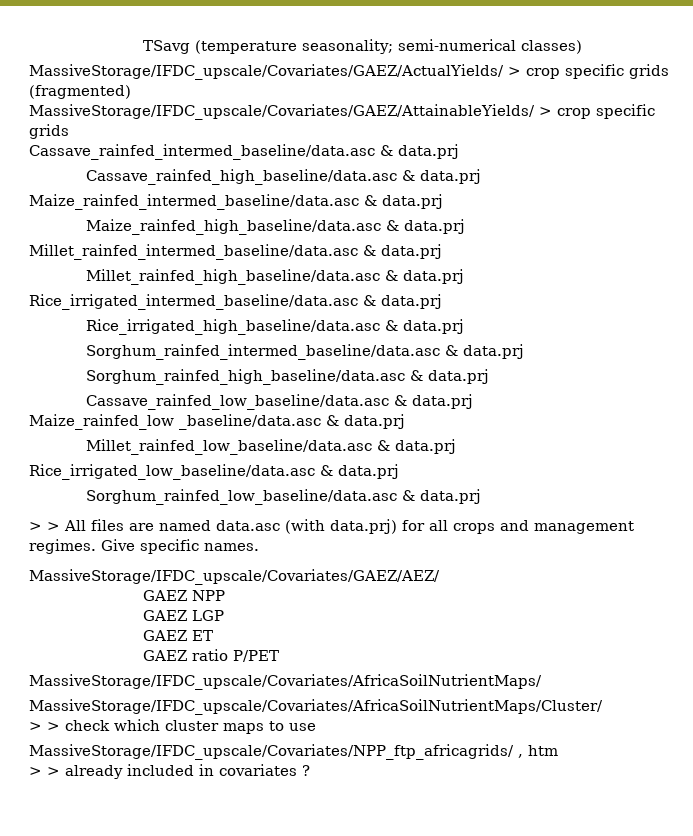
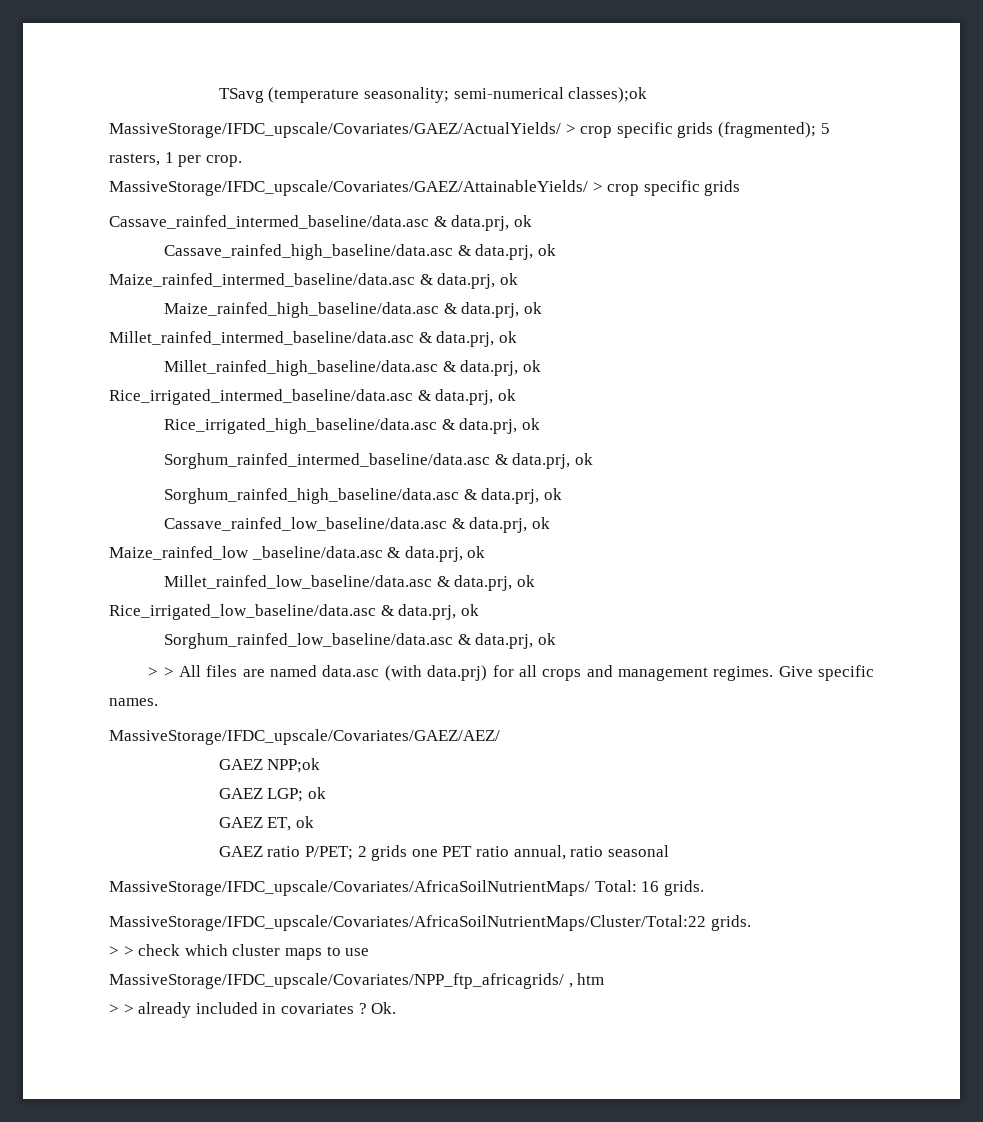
[520,40,582,54] classes) -> [568,87,648,103] classes);ok
[29,85,131,99] (fragmented) -> [717,122,830,138] [109,152,242,167] (fragmented); 5 rasters, 1 per crop.
[398,144,459,159] data.prj -> [451,215,532,231] data.prj, ok
[419,169,481,184] data.prj -> [475,244,556,260] data.prj, ok
[382,194,443,209] data.prj -> [437,273,518,289] data.prj, ok
[403,219,465,234] data.prj -> [461,302,542,318] data.prj, ok
[381,244,442,259] data.prj -> [436,331,517,347] data.prj, ok
[402,269,464,284] data.prj -> [460,360,541,376] data.prj, ok
[381,294,442,309] data.prj -> [435,389,516,405] data.prj, ok
[402,319,464,334] data.prj -> [459,418,540,434] data.prj, ok
[462,344,524,359] data.prj -> [512,453,593,469] data.prj, ok
[427,369,489,384] data.prj -> [481,488,562,504] data.prj, ok
[411,394,473,409] data.prj -> [469,517,550,533] data.prj, ok
[344,414,405,429] data.prj -> [404,546,486,562] data.prj, ok
[394,439,456,454] data.prj -> [454,575,535,591] data.prj, ok
[338,464,399,479] data.prj -> [398,604,479,620] data.prj, ok
[419,489,481,504] data.prj -> [475,633,556,649] data.prj, ok
[191,590,225,601] [142,610,224,621] [142,630,213,641] NPP // GAEZ LGP // GAEZ ET -> [267,758,321,773] [218,787,327,802] [218,816,315,831] NPP;ok // GAEZ LGP; ok // GAEZ ET, ok
[232,650,279,662] [29,674,542,690] [29,699,603,715] P/PET // MassiveStorage/IFDC_upscale/Covariates/AfricaSoilNutrientMaps/ // MassiveStorage/IFDC_upscale/Covariates/AfricaSoilNutrientMaps/Cluster/ -> [305,845,669,861] [109,880,704,896] [109,915,751,931] P/PET; 2 grids one PET ratio annual, ratio seasonal // MassiveStorage/IFDC_upscale/Covariates/AfricaSoilNutrientMaps/ Total: 16 grids. // MassiveStorage/IFDC_upscale/Covariates/AfricaSoilNutrientMaps/Cluster/Total:22 grids.
(310, 770) none -> [371,1002,397,1014] Ok.

